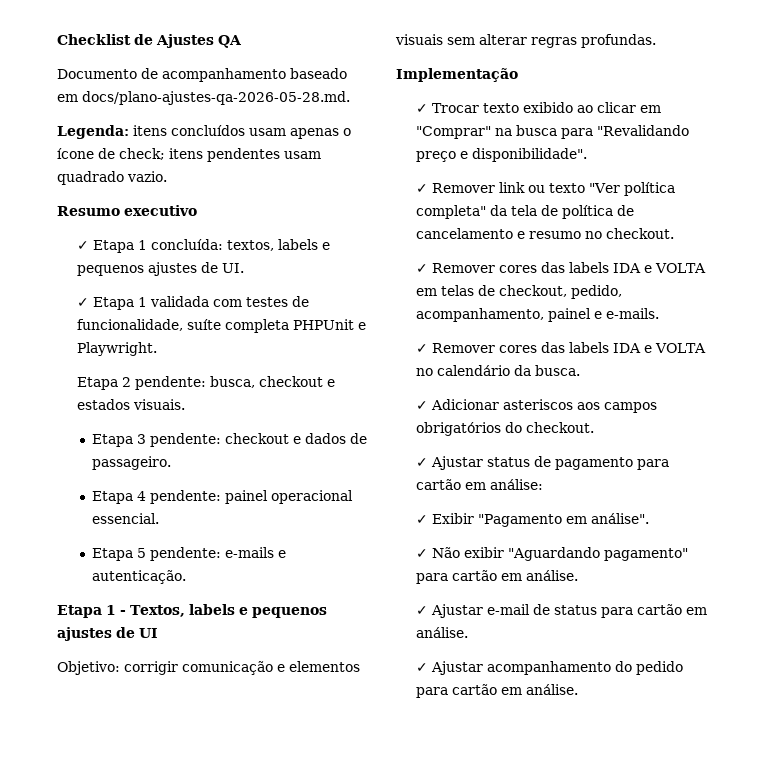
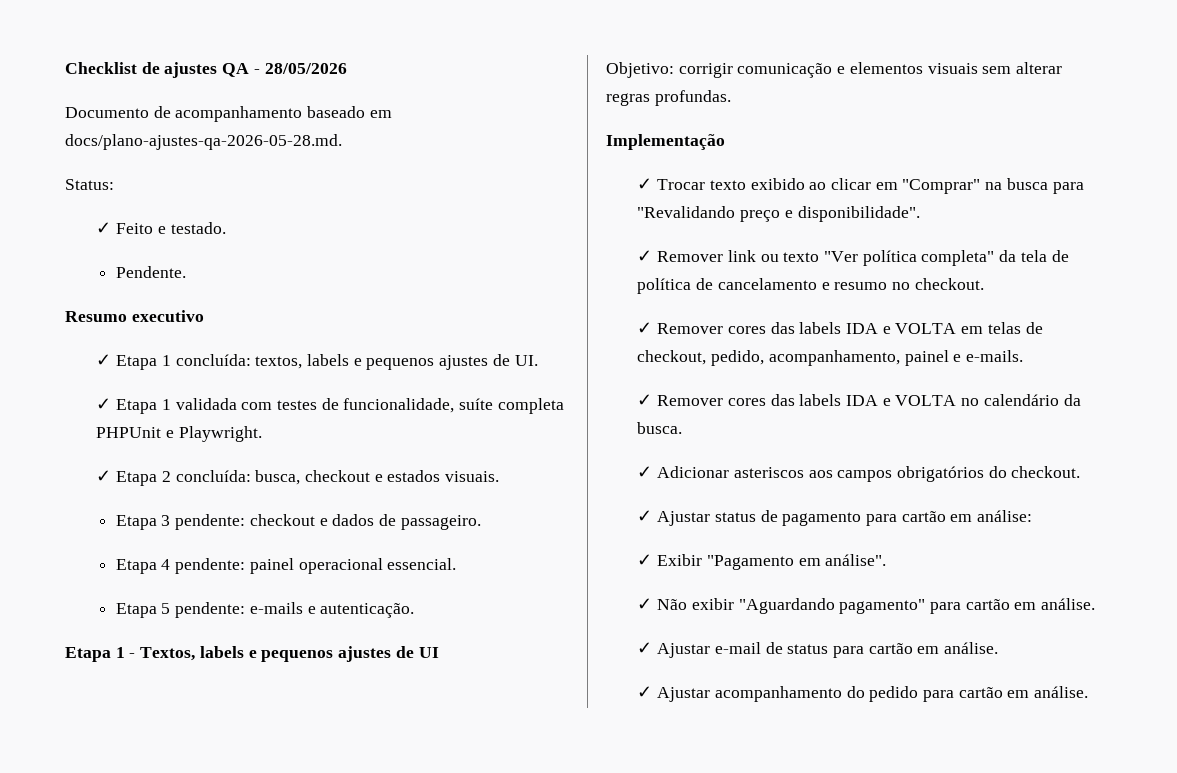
[156,34,214,48] Ajustes -> [164,62,218,78] ajustes
(242, 41) none -> [253,63,347,74] - 28/05/2026
[57,125,351,139] [57,148,321,162] [57,171,167,185] Legenda: itens concluídos usam apenas o ícone de check; itens pendentes usam quadrado vazio. -> [65,179,114,190] [96,222,226,234] [115,266,186,278] Status: // ✓ Feito e testado. // Pendente.
(157, 349) none -> [96,470,112,482] ✓
[134,376,206,390] pendente: -> [175,470,251,482] concluída:

